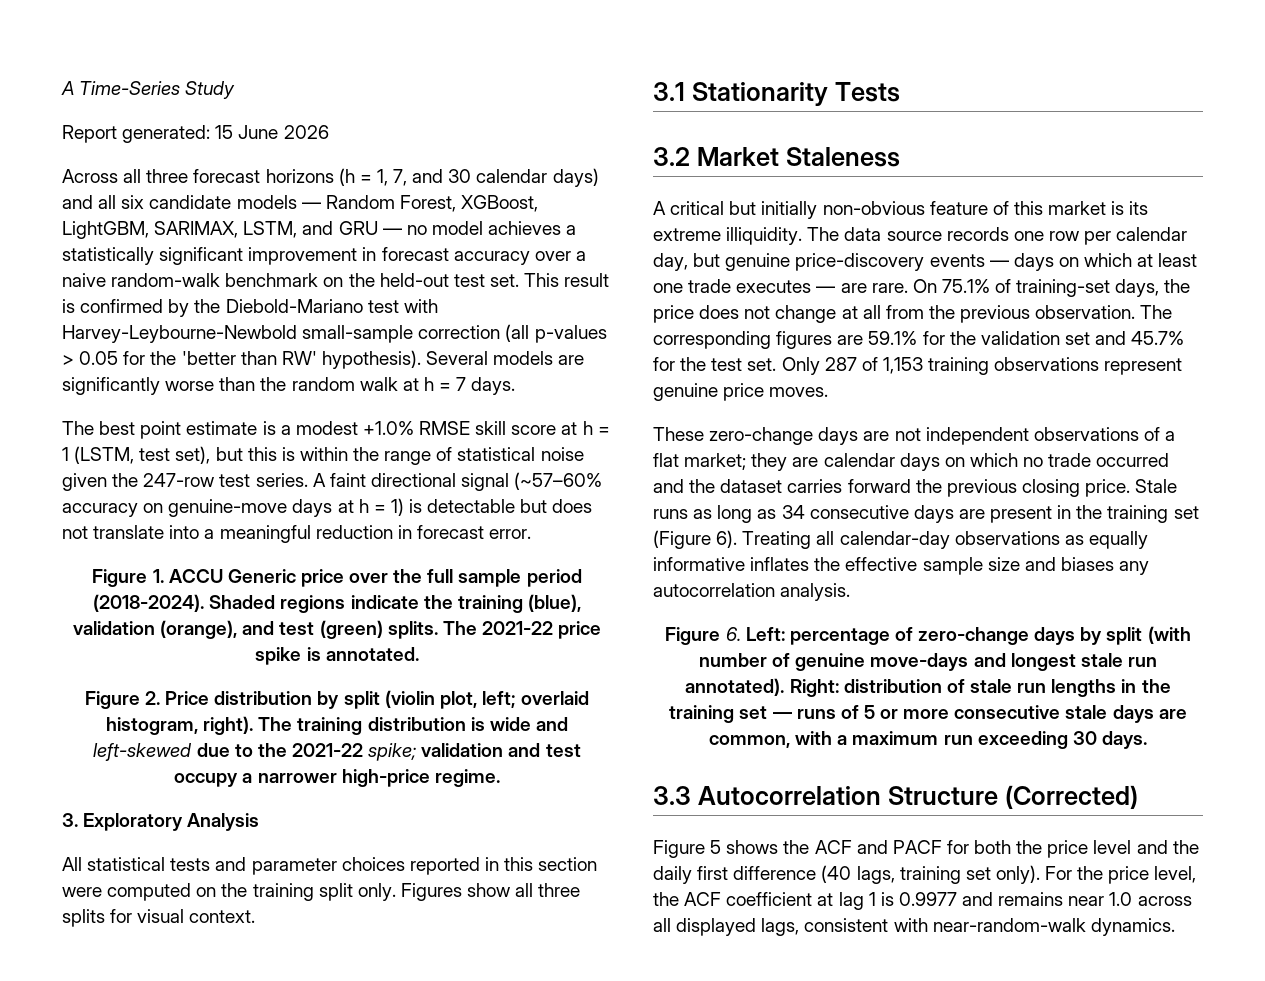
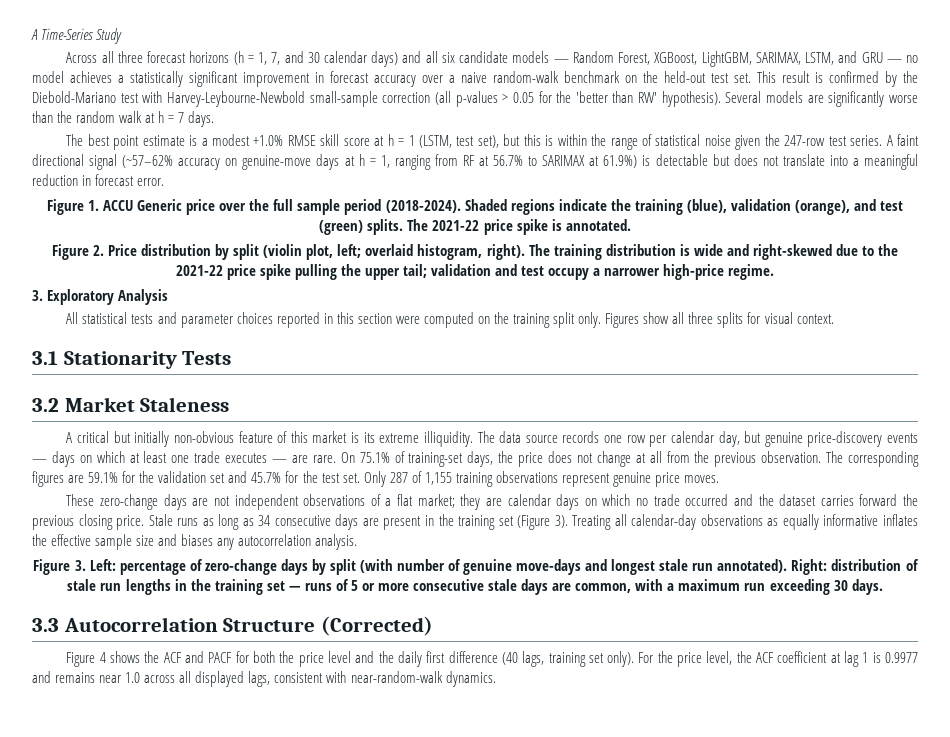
[62,125,329,143] // Report generated: 15 June 2026 -> (123, 36) none
[514,472,603,490] (~57–60% -> [122,155,174,168] (~57–62%
[390,498,404,516] 1) -> [380,154,638,170] 1, ranging from RF at 56.7% to SARIMAX at 61.9%)
[93,743,193,761] left-skewed -> [752,244,832,260] right-skewed
[368,743,417,761] spike; -> [226,264,427,280] price spike pulling the upper tail;
[882,357,923,374] 1,153 -> [424,472,452,485] 1,155
[716,530,738,548] 6). -> [554,515,568,528] 3).
[725,627,741,641] 6. -> [74,560,86,571] 3.
[710,840,722,854] 5 -> [99,652,106,663] 4

